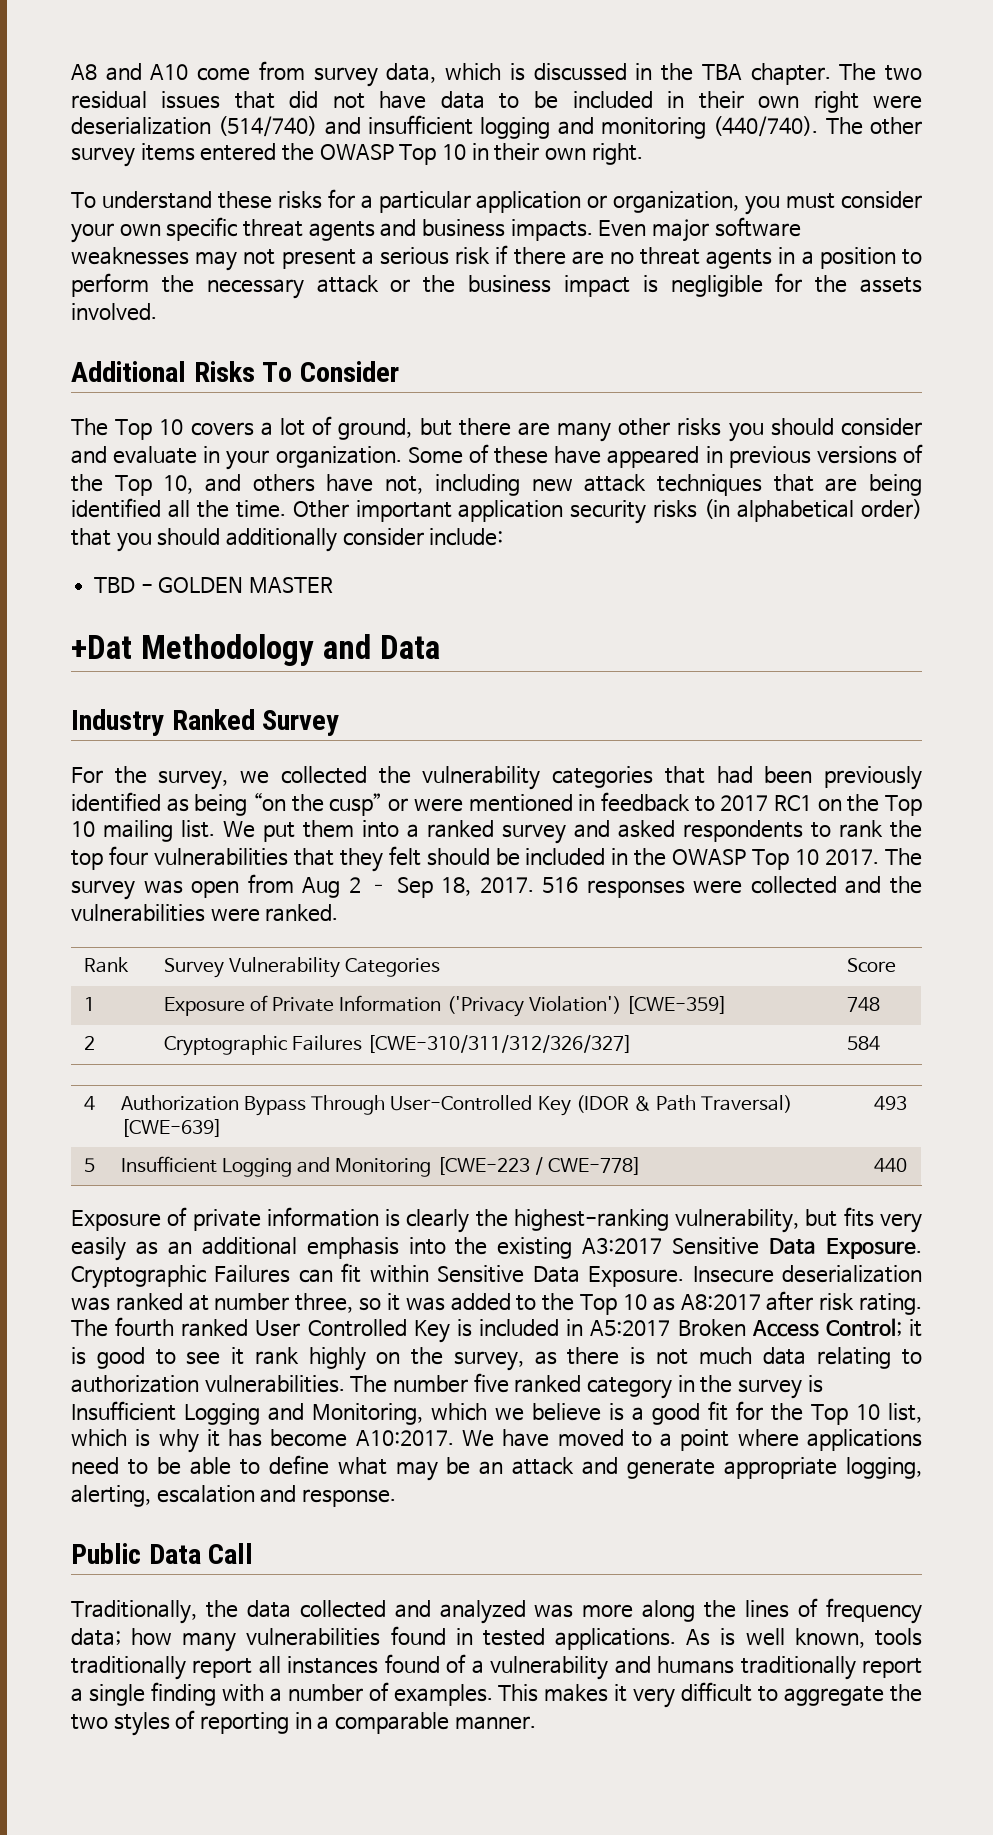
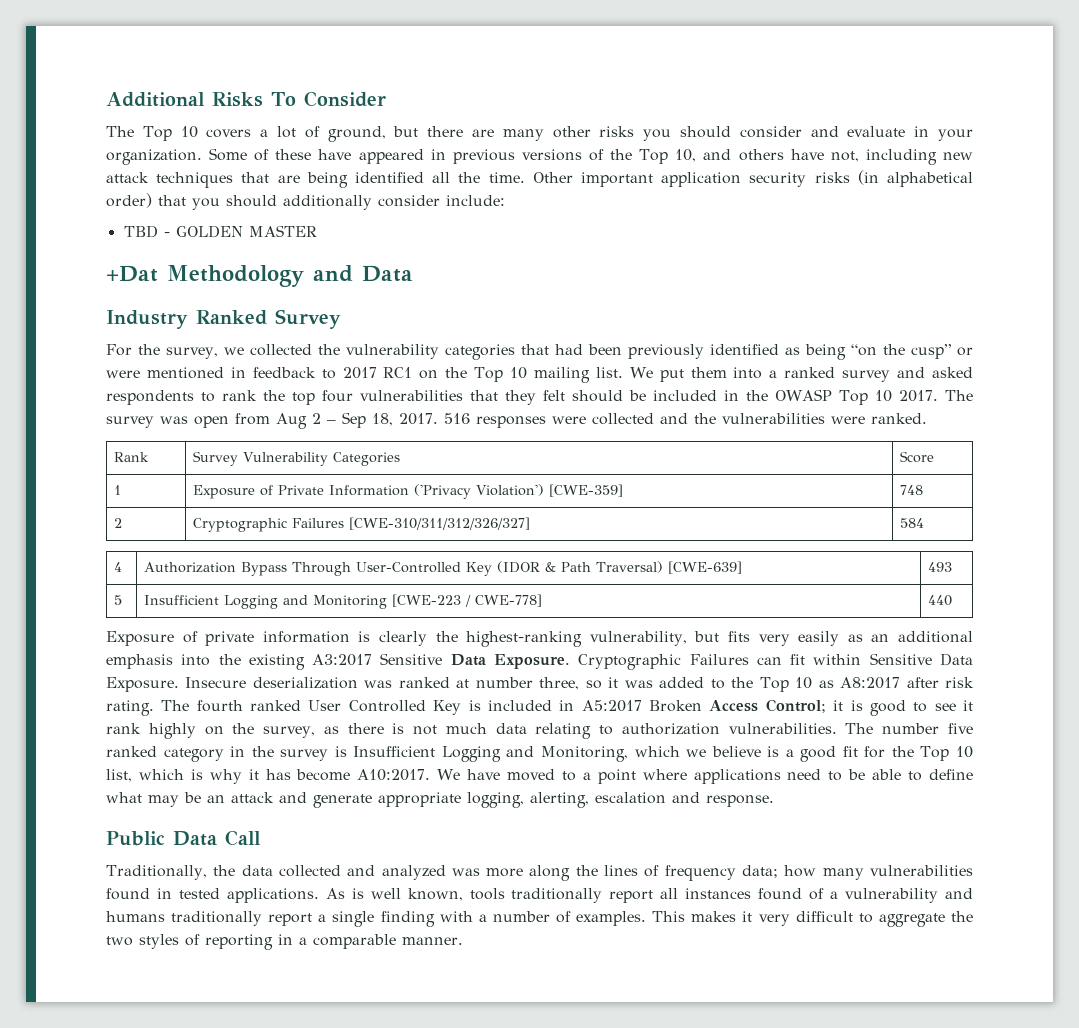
[71,61,922,87] [71,91,923,113] [71,115,922,139] [71,143,643,167] [71,189,922,215] [71,217,801,243] [71,245,922,271] [71,273,923,299] [71,303,157,321] A8 and A10 come from survey data, which is discussed in the TBA chapter. The two residual issues that did not have data to be included in their own right were deserialization (514/740) and insufficient logging and monitoring (440/740). The other survey items entered the OWASP Top 10 in their own right. // To understand these risks for a particular application or organization, you must consider your own specific threat agents and business impacts. Even major software weaknesses may not present a serious risk if there are no threat agents in a position to perform the necessary attack or the business impact is negligible for the assets involved. // -> (106, 99) none

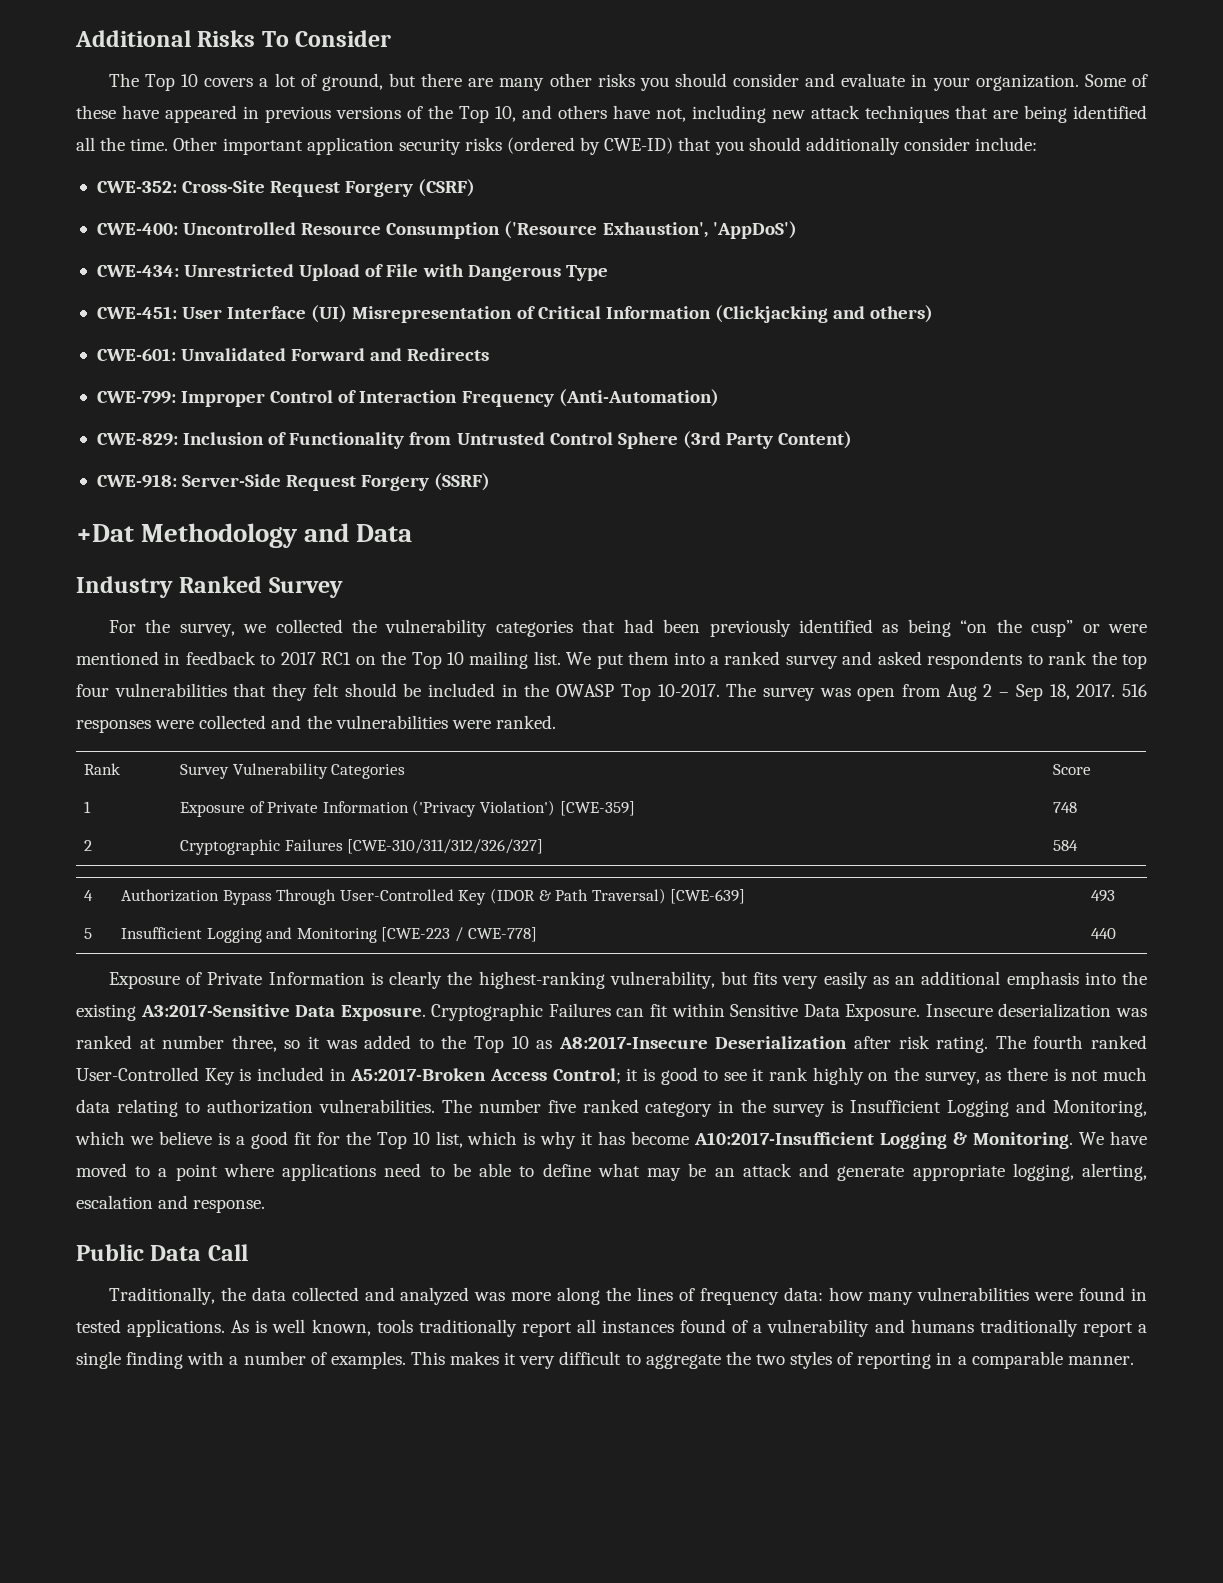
[857,170,974,187] [106,193,152,208] (in alphabetical order) -> [507,137,674,155] (ordered by CWE-ID)
[123,225,317,238] TBD - GOLDEN MASTER -> [96,179,476,197] [96,221,797,239] [96,264,608,281] [96,305,934,323] [96,348,490,361] [96,389,719,407] [96,431,853,449] [96,473,491,491] CWE-352: Cross-Site Request Forgery (CSRF) // CWE-400: Uncontrolled Resource Consumption ('Resource Exhaustion', 'AppDoS') // CWE-434: Unrestricted Upload of File with Dangerous Type // CWE-451: User Interface (UI) Misrepresentation of Critical Information (Clickjacking and others) // CWE-601: Unvalidated Forward and Redirects // CWE-799: Improper Control of Interaction Frequency (Anti-Automation) // CWE-829: Inclusion of Functionality from Untrusted Control Sphere (3rd Party Content) // CWE-918: Server-Side Request Forgery (SSRF)
[874,390,938,402] 10 2017. -> [657,684,720,697] 10-2017.
[205,631,350,646] private information -> [207,972,365,985] Private Information
[312,653,443,666] A3:2017 Sensitive -> [140,1004,290,1017] A3:2017-Sensitive
[840,677,901,689] A8:2017 -> [558,1036,848,1049] A8:2017-Insecure Deserialization
[308,700,426,712] User Controlled -> [76,1067,199,1081] User-Controlled
[581,700,703,712] A5:2017 Broken -> [350,1068,487,1081] A5:2017-Broken
[357,769,431,781] A10:2017. -> [694,1132,1074,1149] A10:2017-Insufficient Logging & Monitoring.
[742,865,779,878] data; -> [783,1287,823,1301] data:
(973, 870) none -> [1034,1292,1074,1301] were

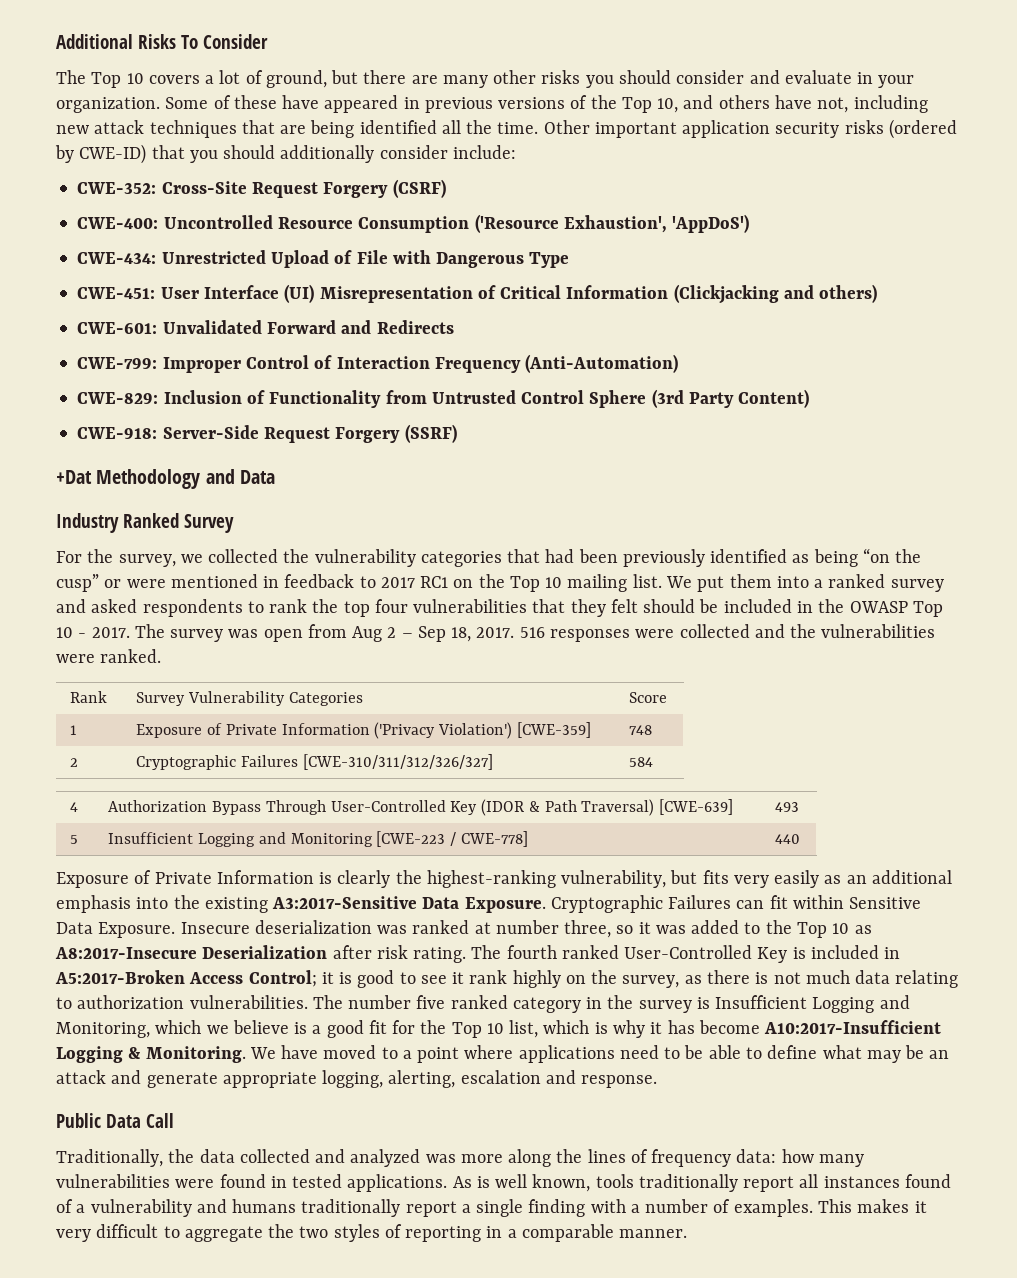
[657,684,720,697] 10-2017. -> [56,627,130,638] 10 - 2017.

